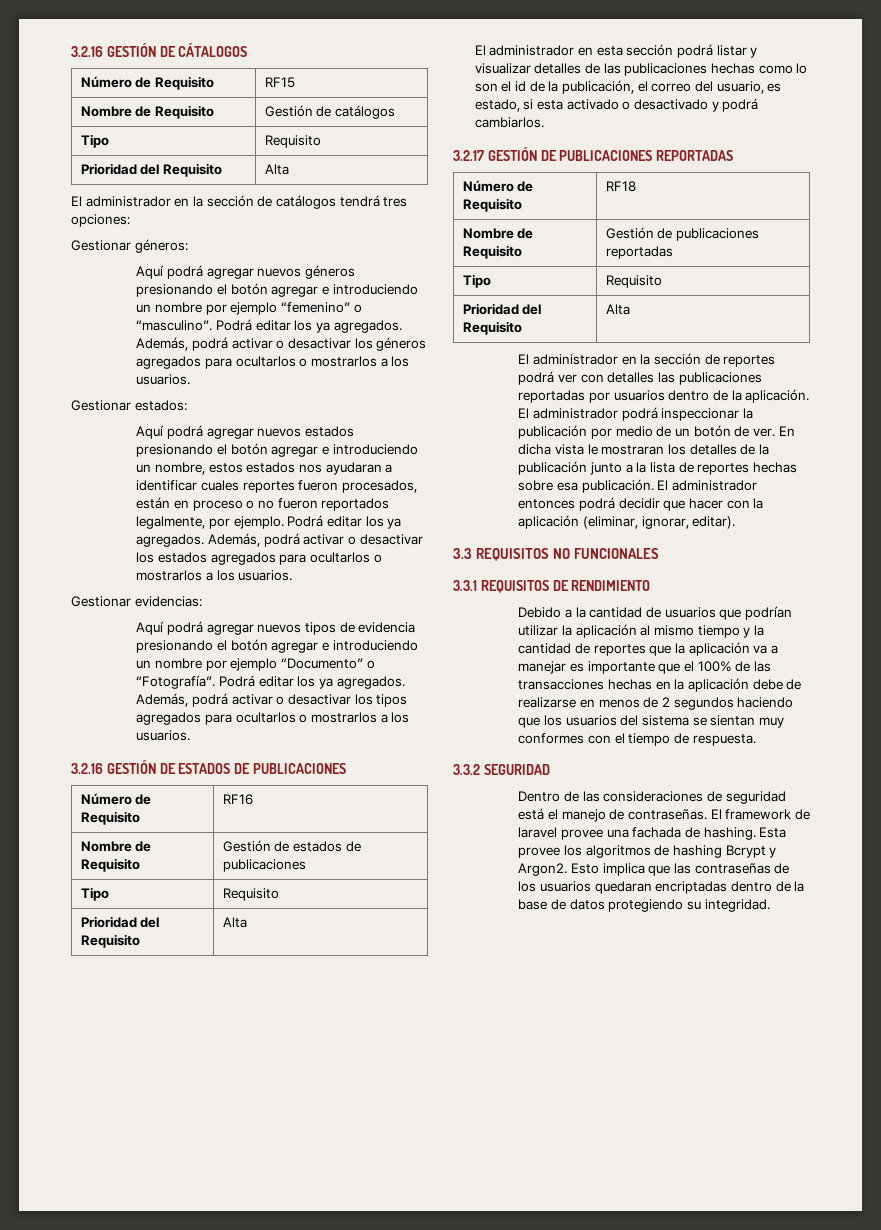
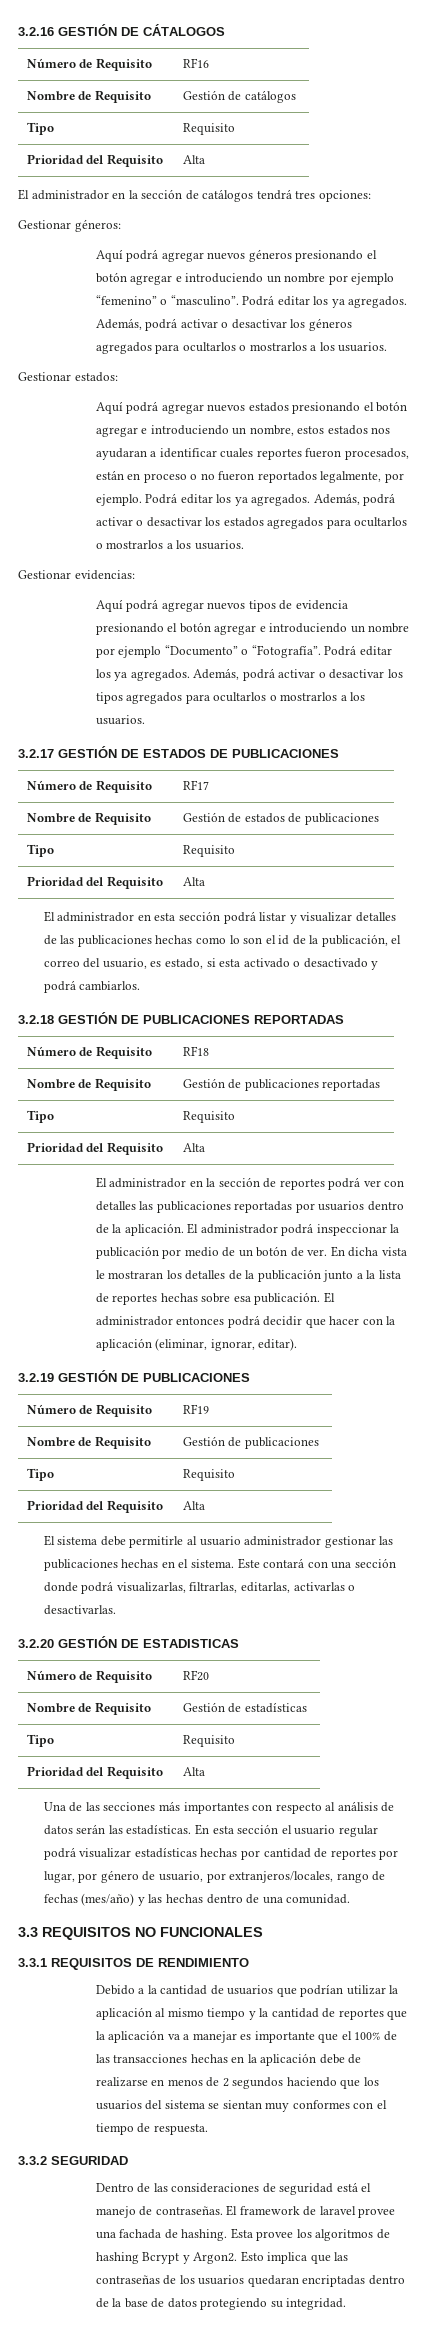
[264,77,295,88] RF15 -> [182,58,209,68] RF16
[71,763,103,774] 3.2.16 -> [18,749,54,758] 3.2.17
[222,794,253,805] RF16 -> [182,780,209,790] RF17
[453,150,484,161] 3.2.17 -> [18,1015,54,1024] 3.2.18
(736, 522) none -> [18,1370,250,1382] [26,1404,152,1417] [182,1404,209,1414] [26,1436,151,1449] [182,1436,319,1449] [26,1468,54,1481] [182,1469,235,1481] [26,1500,163,1513] [182,1501,205,1510] [43,1535,394,1548] [43,1558,396,1571] [43,1581,356,1594] [43,1605,116,1615] [18,1636,239,1648] [26,1670,152,1683] [182,1670,209,1681] [26,1702,151,1715] [182,1702,307,1713] [26,1734,54,1747] [182,1735,235,1747] [26,1766,163,1779] [182,1767,205,1776] [43,1801,395,1814] [43,1824,378,1837] [43,1847,399,1860] [43,1870,386,1883] [43,1893,351,1906] // 3.2.19 GESTIÓN DE PUBLICACIONES // Número de Requisito | RF19 // Nombre de Requisito | Gestión de publicaciones // Tipo | Requisito // Prioridad del Requisito | Alta // El sistema debe permitirle al usuario administrador gestionar las publicaciones hechas en el sistema. Este contará con una sección donde podrá visualizarlas, filtrarlas, editarlas, activarlas o desactivarlas. // 3.2.20 GESTIÓN DE ESTADISTICAS // Número de Requisito | RF20 // Nombre de Requisito | Gestión de estadísticas // Tipo | Requisito // Prioridad del Requisito | Alta // Una de las secciones más importantes con respecto al análisis de datos serán las estadísticas. En esta sección el usuario regular podrá visualizar estadísticas hechas por cantidad de reportes por lugar, por género de usuario, por extranjeros/locales, rango de fechas (mes/año) y las hechas dentro de una comunidad.

